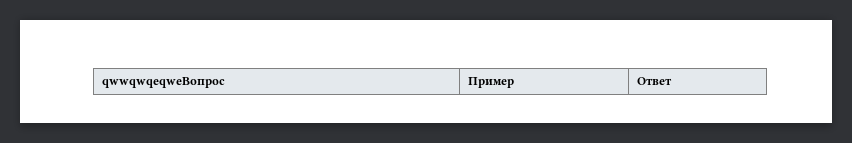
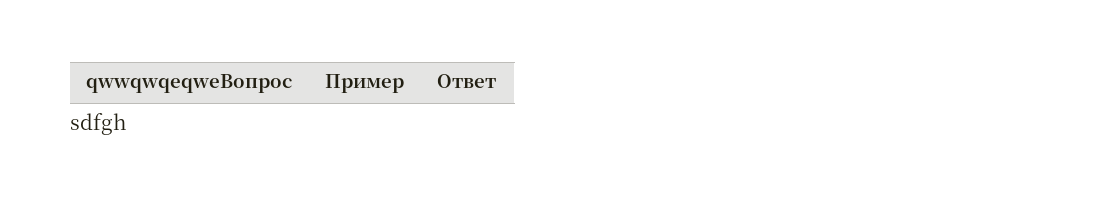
(673, 81) none -> [70,113,127,135] // sdfgh

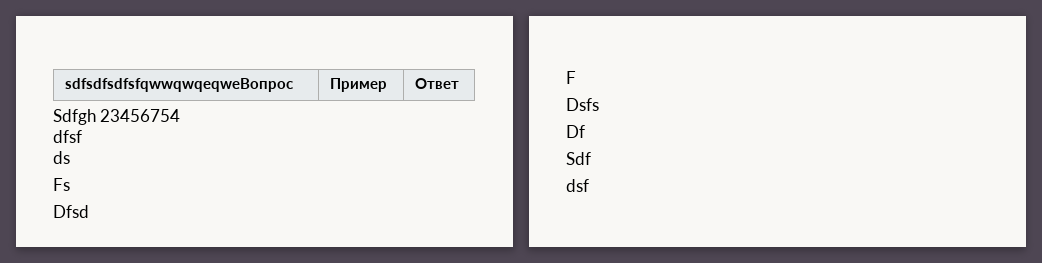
[86,74,293,93] qwwqwqeqweВопрос -> [64,78,293,92] sdfsdfsdfsfqwwqwqeqweВопрос
[70,113,127,135] sdfgh -> [53,109,181,125] [53,130,82,143] [53,151,70,164] [53,178,70,191] [53,205,89,218] [566,71,576,84] [566,98,599,111] [566,125,585,138] [566,152,591,165] [566,179,589,192] Sdfgh 23456754 // dfsf // ds // Fs // Dfsd // F // Dsfs // Df // Sdf // dsf

